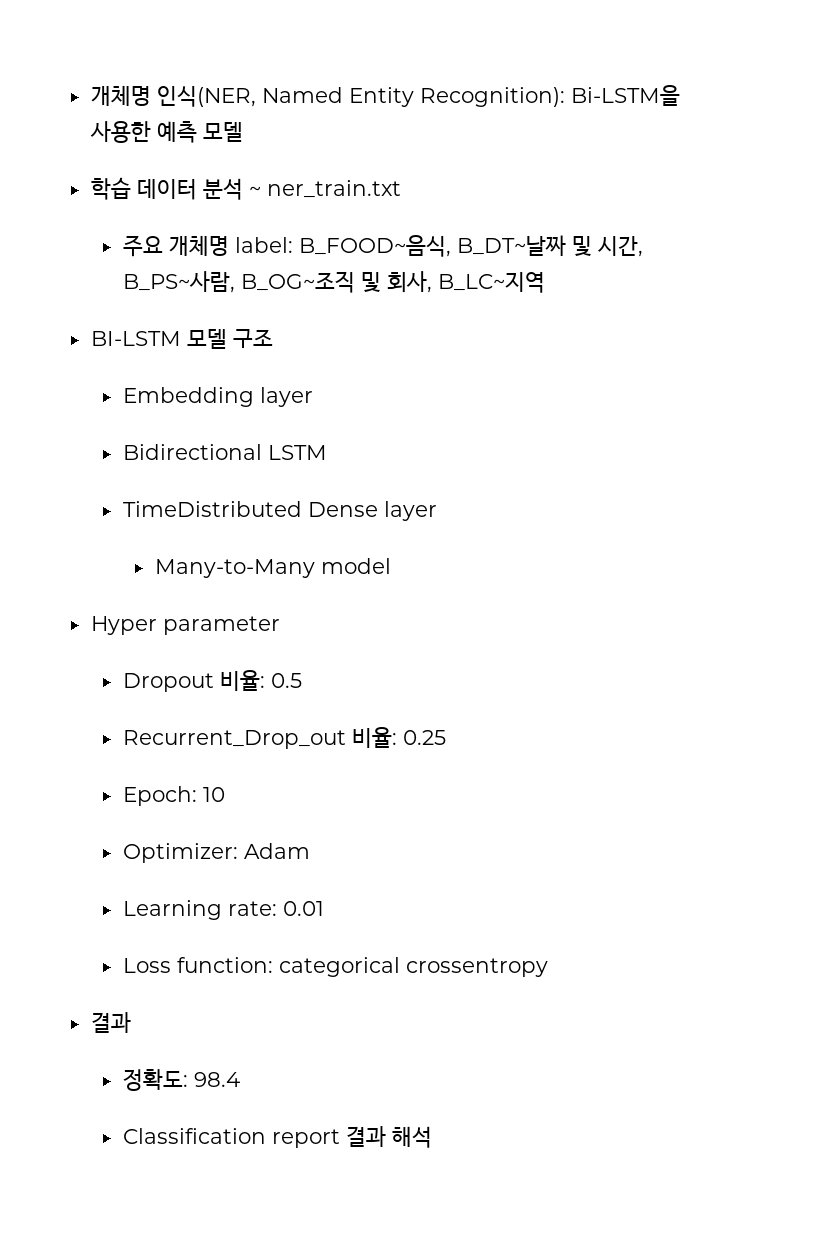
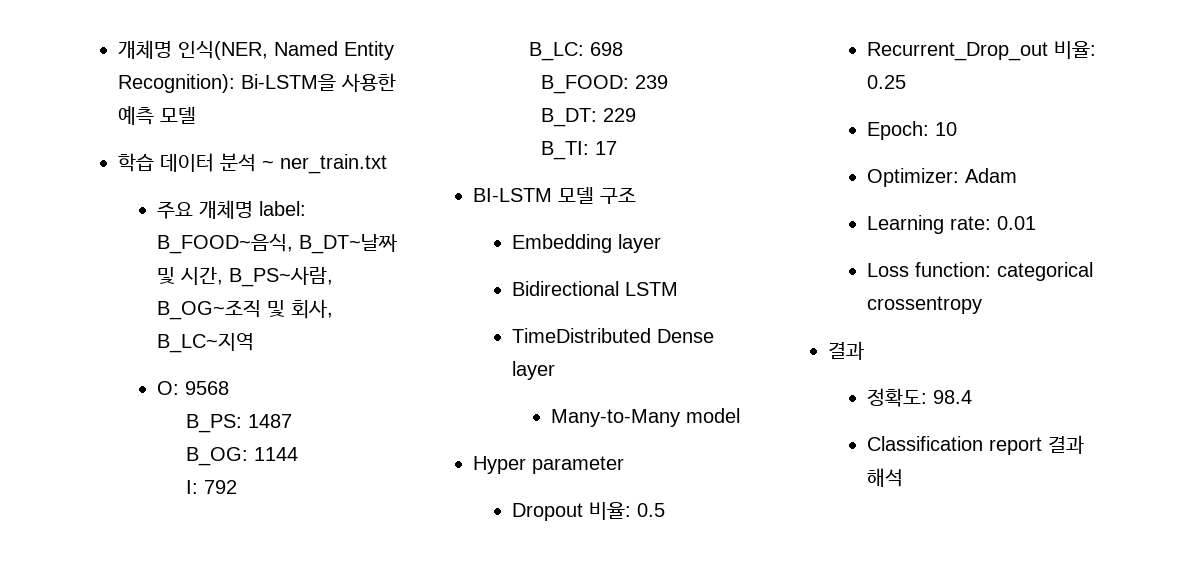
(545, 282) none -> [156,381,229,395] [186,414,293,433] [186,447,299,466] [186,480,238,494] [528,42,623,61] [541,75,669,94] [541,108,637,127] [541,141,618,160] // O: 9568 // B_PS: 1487 // B_OG: 1144 // I: 792 // B_LC: 698 // B_FOOD: 239 // B_DT: 229 // B_TI: 17

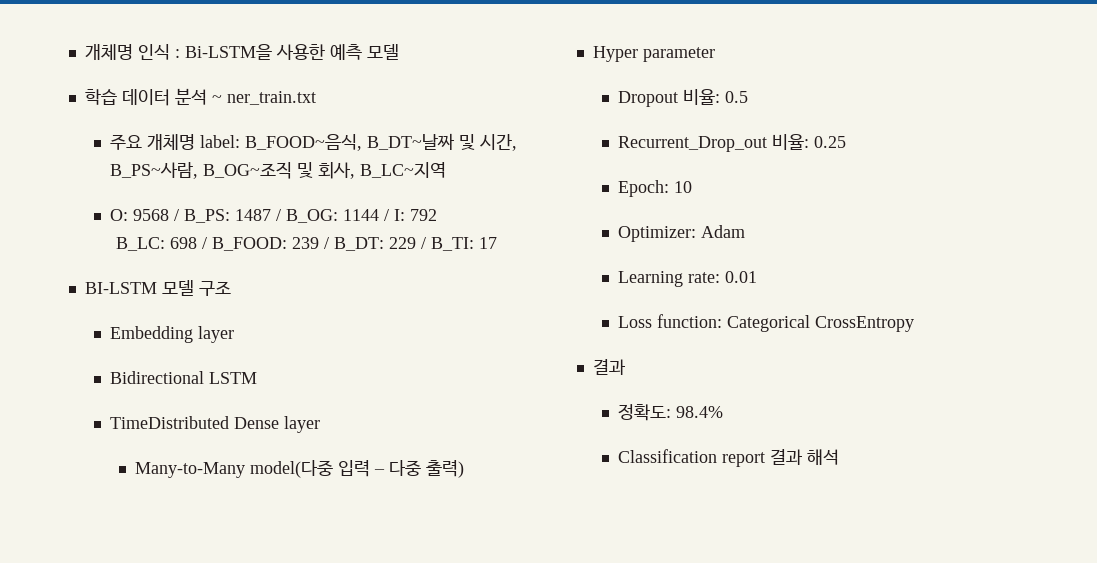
[118,40,394,60] [118,74,235,93] 개체명 인식(NER, Named Entity Recognition): -> [84,44,180,60] 개체명 인식 :
(229, 388) // -> [174,209,180,221] /
(293, 421) // -> [276,209,282,221] /
(299, 454) // -> [384,209,390,221] /
(623, 49) // -> [201,237,207,249] /
(669, 82) // -> [323,237,329,249] /
(637, 115) // -> [420,237,426,249] /
[685,408,740,423] model -> [250,460,465,478] model(다중 입력 – 다중 출력)
[996,262,1093,281] [866,296,982,314] categorical crossentropy -> [727,315,915,332] Categorical CrossEntropy
[932,390,972,404] 98.4 -> [676,406,724,418] 98.4%

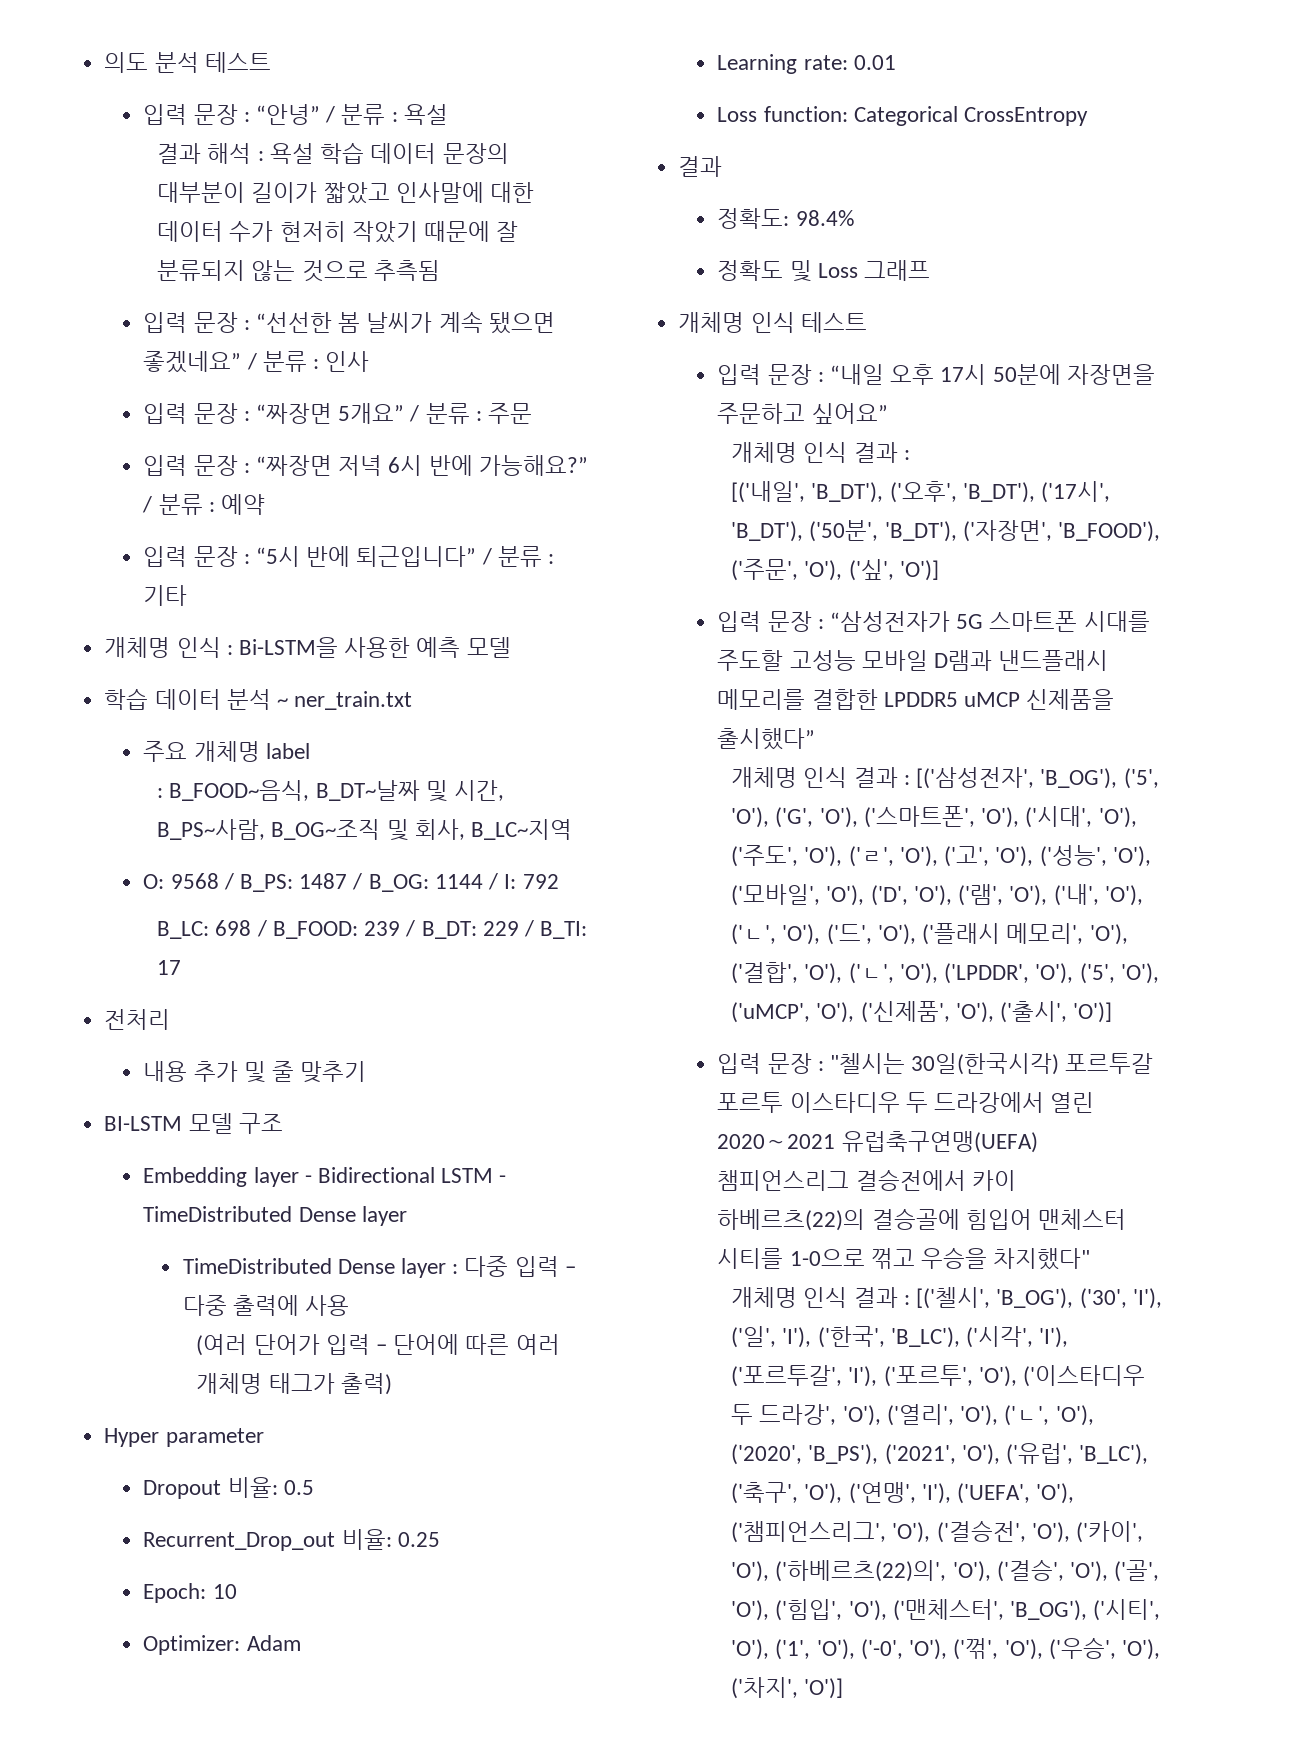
(84, 52) none -> [104,52,271,73] [143,104,448,125] [157,142,509,164] [157,182,535,204] [157,221,519,243] [157,260,440,282] [143,311,555,334] [143,351,370,373] [143,403,533,424] [143,455,588,476] [142,494,266,515] [143,546,555,567] [143,585,188,606] 의도 분석 테스트 // 입력 문장 : “안녕” / 분류 : 욕설 // 결과 해석 : 욕설 학습 데이터 문장의 대부분이 길이가 짧았고 인사말에 대한 데이터 수가 현저히 작았기 때문에 잘 분류되지 않는 것으로 추측됨 // 입력 문장 : “선선한 봄 날씨가 계속 됐으면 좋겠네요” / 분류 : 인사 // 입력 문장 : “짜장면 5개요” / 분류 : 주문 // 입력 문장 : “짜장면 저녁 6시 반에 가능해요?” / 분류 : 예약 // 입력 문장 : “5시 반에 퇴근입니다” / 분류 : 기타 //
[200,135,241,148] label: -> [265,743,310,759] [157,788,164,798] label // :
(497, 243) none -> [104,1009,171,1030] [143,1061,367,1083] // 전처리 // 내용 추가 및 줄 맞추기
(235, 334) // -> [304,1175,312,1183] -
[110,416,321,433] [135,460,334,478] // TimeDistributed Dense layer // Many-to-Many model(다중 -> [499,1175,507,1183] [143,1206,407,1226] [182,1256,509,1278] - TimeDistributed Dense layer // TimeDistributed Dense layer : 다중
(422, 468) none -> [232,1295,349,1316] [196,1334,560,1356] [196,1373,335,1394] 출력에 사용 // (여러 단어가 입력 – 단어에 따른 여러 개체명 태그가
[618,449,840,467] Classification report 결과 해석 -> [717,260,931,282] [678,312,867,333] [717,364,1155,385] [717,403,888,424] [731,442,910,463] [731,481,1111,503] [731,520,1161,542] [731,559,939,581] [717,611,1150,632] [717,650,1109,671] [717,689,1115,710] [717,728,816,750] [731,767,1159,789] [731,806,1137,828] [731,845,1151,867] [731,884,1143,906] [731,923,1128,945] [731,962,1159,984] [731,1001,1113,1023] [717,1053,1154,1075] [717,1092,1095,1113] [717,1131,1038,1153] [717,1169,1016,1191] [717,1208,1127,1231] [717,1247,1091,1270] [731,1287,1162,1309] [731,1326,1069,1348] [731,1365,1146,1387] [731,1404,1094,1426] [731,1443,1149,1465] [731,1482,1075,1504] [731,1520,1144,1543] [731,1559,1160,1582] [731,1599,1161,1621] [731,1637,1160,1660] [731,1677,844,1699] 정확도 및 Loss 그래프 // 개체명 인식 테스트 // 입력 문장 : “내일 오후 17시 50분에 자장면을 주문하고 싶어요” // 개체명 인식 결과 : // [('내일', 'B_DT'), ('오후', 'B_DT'), ('17시', 'B_DT'), ('50분', 'B_DT'), ('자장면', 'B_FOOD'), ('주문', 'O'), ('싶', 'O')] // 입력 문장 : “삼성전자가 5G 스마트폰 시대를 주도할 고성능 모바일 D램과 낸드플래시 메모리를 결합한 LPDDR5 uMCP 신제품을 출시했다” // 개체명 인식 결과 : [('삼성전자', 'B_OG'), ('5', 'O'), ('G', 'O'), ('스마트폰', 'O'), ('시대', 'O'), ('주도', 'O'), ('ㄹ', 'O'), ('고', 'O'), ('성능', 'O'), ('모바일', 'O'), ('D', 'O'), ('램', 'O'), ('내', 'O'), ('ㄴ', 'O'), ('드', 'O'), ('플래시 메모리', 'O'), ('결합', 'O'), ('ㄴ', 'O'), ('LPDDR', 'O'), ('5', 'O'), ('uMCP', 'O'), ('신제품', 'O'), ('출시', 'O')] // 입력 문장 : "첼시는 30일(한국시각) 포르투갈 포르투 이스타디우 두 드라강에서 열린 2020∼2021 유럽축구연맹(UEFA) 챔피언스리그 결승전에서 카이 하베르츠(22)의 결승골에 힘입어 맨체스터 시티를 1-0으로 꺾고 우승을 차지했다" // 개체명 인식 결과 : [('첼시', 'B_OG'), ('30', 'I'), ('일', 'I'), ('한국', 'B_LC'), ('시각', 'I'), ('포르투갈', 'I'), ('포르투', 'O'), ('이스타디우 두 드라강', 'O'), ('열리', 'O'), ('ㄴ', 'O'), ('2020', 'B_PS'), ('2021', 'O'), ('유럽', 'B_LC'), ('축구', 'O'), ('연맹', 'I'), ('UEFA', 'O'), ('챔피언스리그', 'O'), ('결승전', 'O'), ('카이', 'O'), ('하베르츠(22)의', 'O'), ('결승', 'O'), ('골', 'O'), ('힘입', 'O'), ('맨체스터', 'B_OG'), ('시티', 'O'), ('1', 'O'), ('-0', 'O'), ('꺾', 'O'), ('우승', 'O'), ('차지', 'O')]

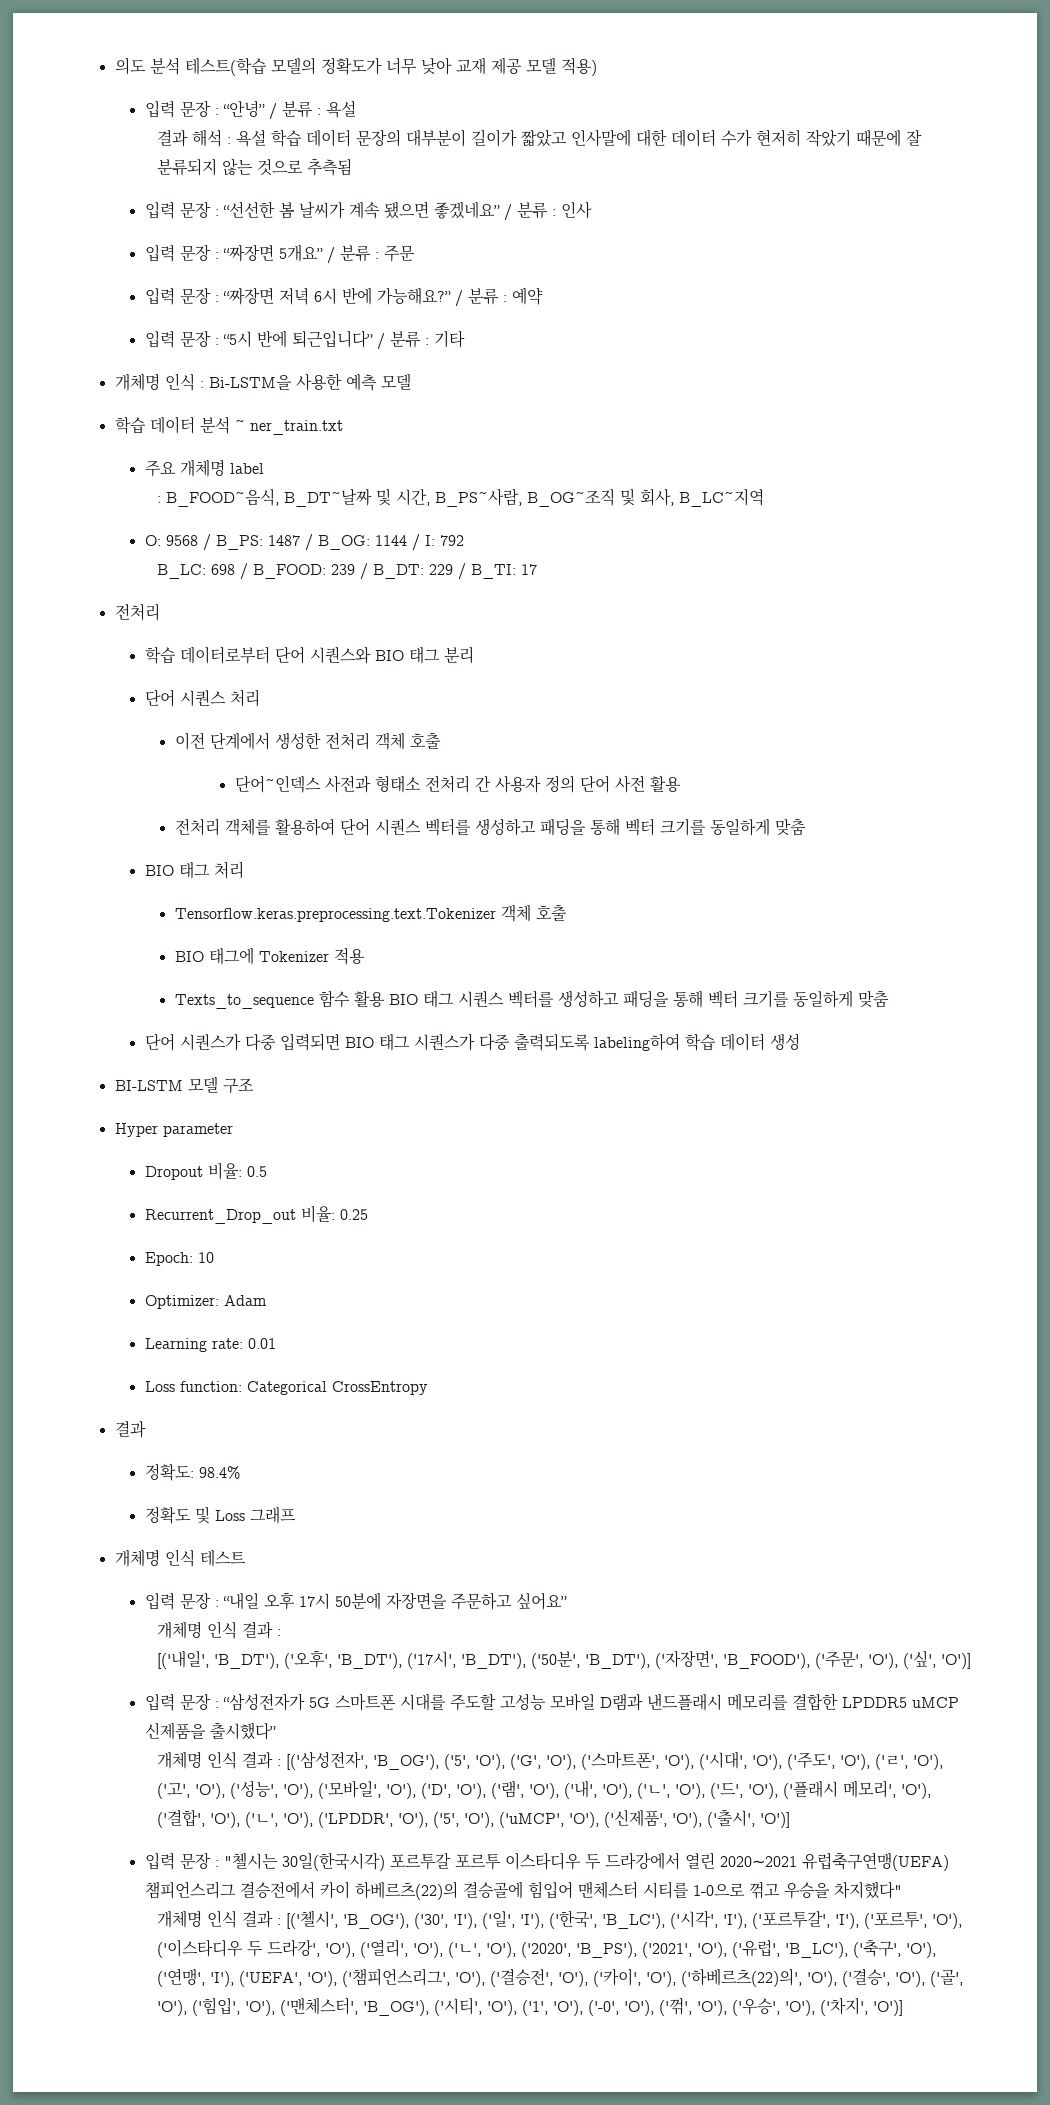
[204,52,271,73] 테스트 -> [184,57,597,76] 테스트(학습 모델의 정확도가 너무 낮아 교재 제공 모델 적용)
[143,1061,367,1083] [104,1113,283,1134] [143,1167,507,1187] [143,1206,407,1226] [182,1256,576,1278] [182,1295,349,1316] [196,1334,560,1356] [196,1373,392,1395] 내용 추가 및 줄 맞추기 // BI-LSTM 모델 구조 // Embedding layer - Bidirectional LSTM - TimeDistributed Dense layer // TimeDistributed Dense layer : 다중 입력 – 다중 출력에 사용 // (여러 단어가 입력 – 단어에 따른 여러 개체명 태그가 출력) -> [144,646,474,664] [144,689,260,707] [174,732,441,750] [234,775,681,793] [174,818,806,836] [144,861,244,879] [174,904,567,922] [174,947,365,965] [174,990,889,1009] [144,1033,800,1051] [114,1076,254,1094] 학습 데이터로부터 단어 시퀀스와 BIO 태그 분리 // 단어 시퀀스 처리 // 이전 단계에서 생성한 전처리 객체 호출 // 단어~인덱스 사전과 형태소 전처리 간 사용자 정의 단어 사전 활용 // 전처리 객체를 활용하여 단어 시퀀스 벡터를 생성하고 패딩을 통해 벡터 크기를 동일하게 맞춤 // BIO 태그 처리 // Tensorflow.keras.preprocessing.text.Tokenizer 객체 호출 // BIO 태그에 Tokenizer 적용 // Texts_to_sequence 함수 활용 BIO 태그 시퀀스 벡터를 생성하고 패딩을 통해 벡터 크기를 동일하게 맞춤 // 단어 시퀀스가 다중 입력되면 BIO 태그 시퀀스가 다중 출력되도록 labeling하여 학습 데이터 생성 // BI-LSTM 모델 구조

